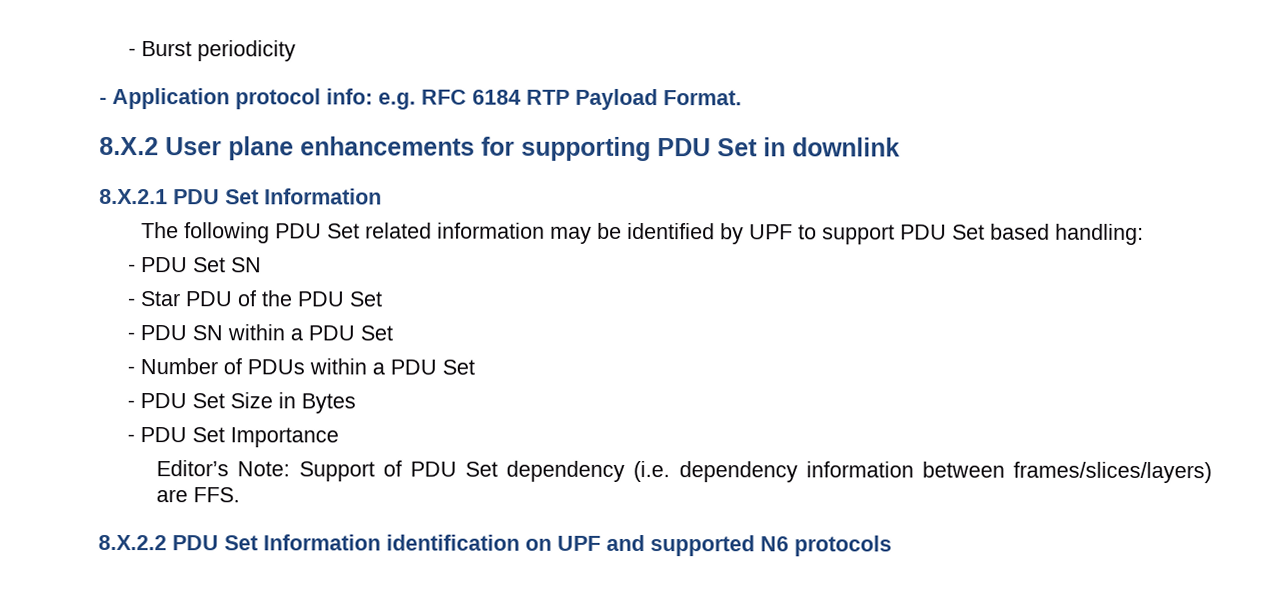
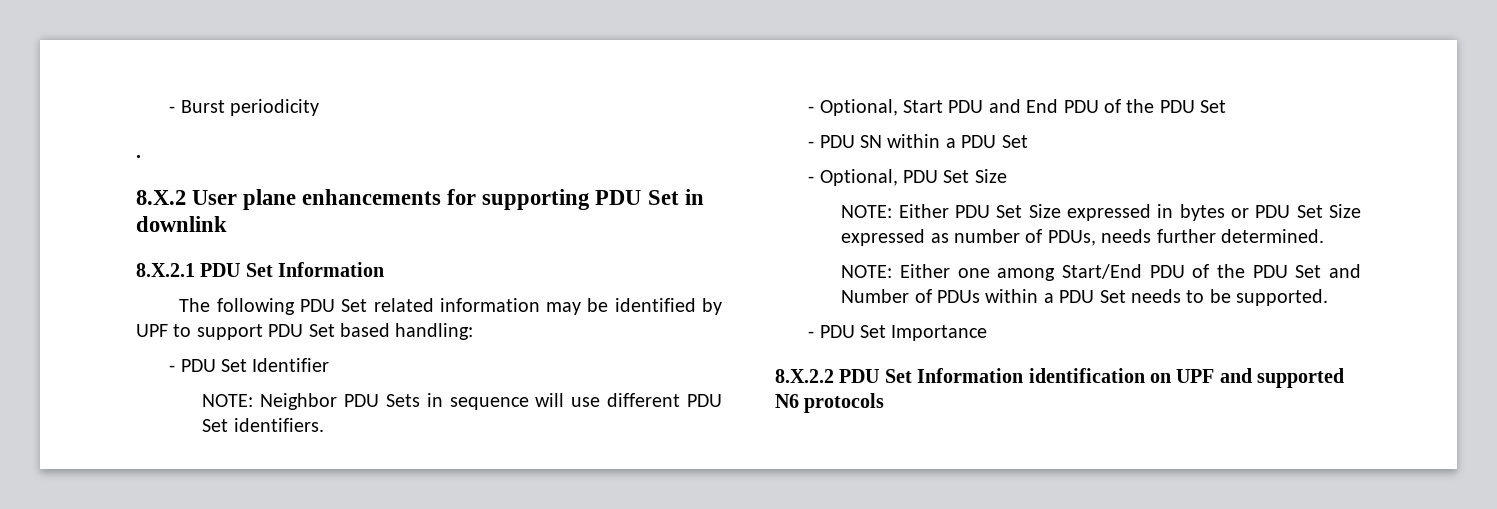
[99,87,742,111] - Application protocol info: e.g. RFC 6184 RTP Payload Format. -> [136,155,141,158] .
[231,257,263,273] [127,291,182,307] SN // - Star -> [252,358,330,372] [202,393,722,410] [202,418,324,432] [808,99,1059,116] Identifier // NOTE: Neighbor PDU Sets in sequence will use different PDU Set identifiers. // - Optional, Start PDU and End
(136, 370) none -> [819,169,1007,186] [841,204,1361,221] [841,229,1324,246] [841,264,1361,281] Optional, PDU Set Size // NOTE: Either PDU Set Size expressed in bytes or PDU Set Size expressed as number of PDUs, needs further determined. // NOTE: Either one among Start/End PDU of the PDU Set and
[127,392,357,414] [127,427,340,448] [156,460,1212,484] [156,487,241,503] // - PDU Set Size in Bytes // - PDU Set Importance // Editor’s Note: Support of PDU Set dependency (i.e. dependency information between frames/slices/layers) are FFS. -> [1130,289,1329,306] [808,325,988,341] needs to be supported. // - PDU Set Importance

